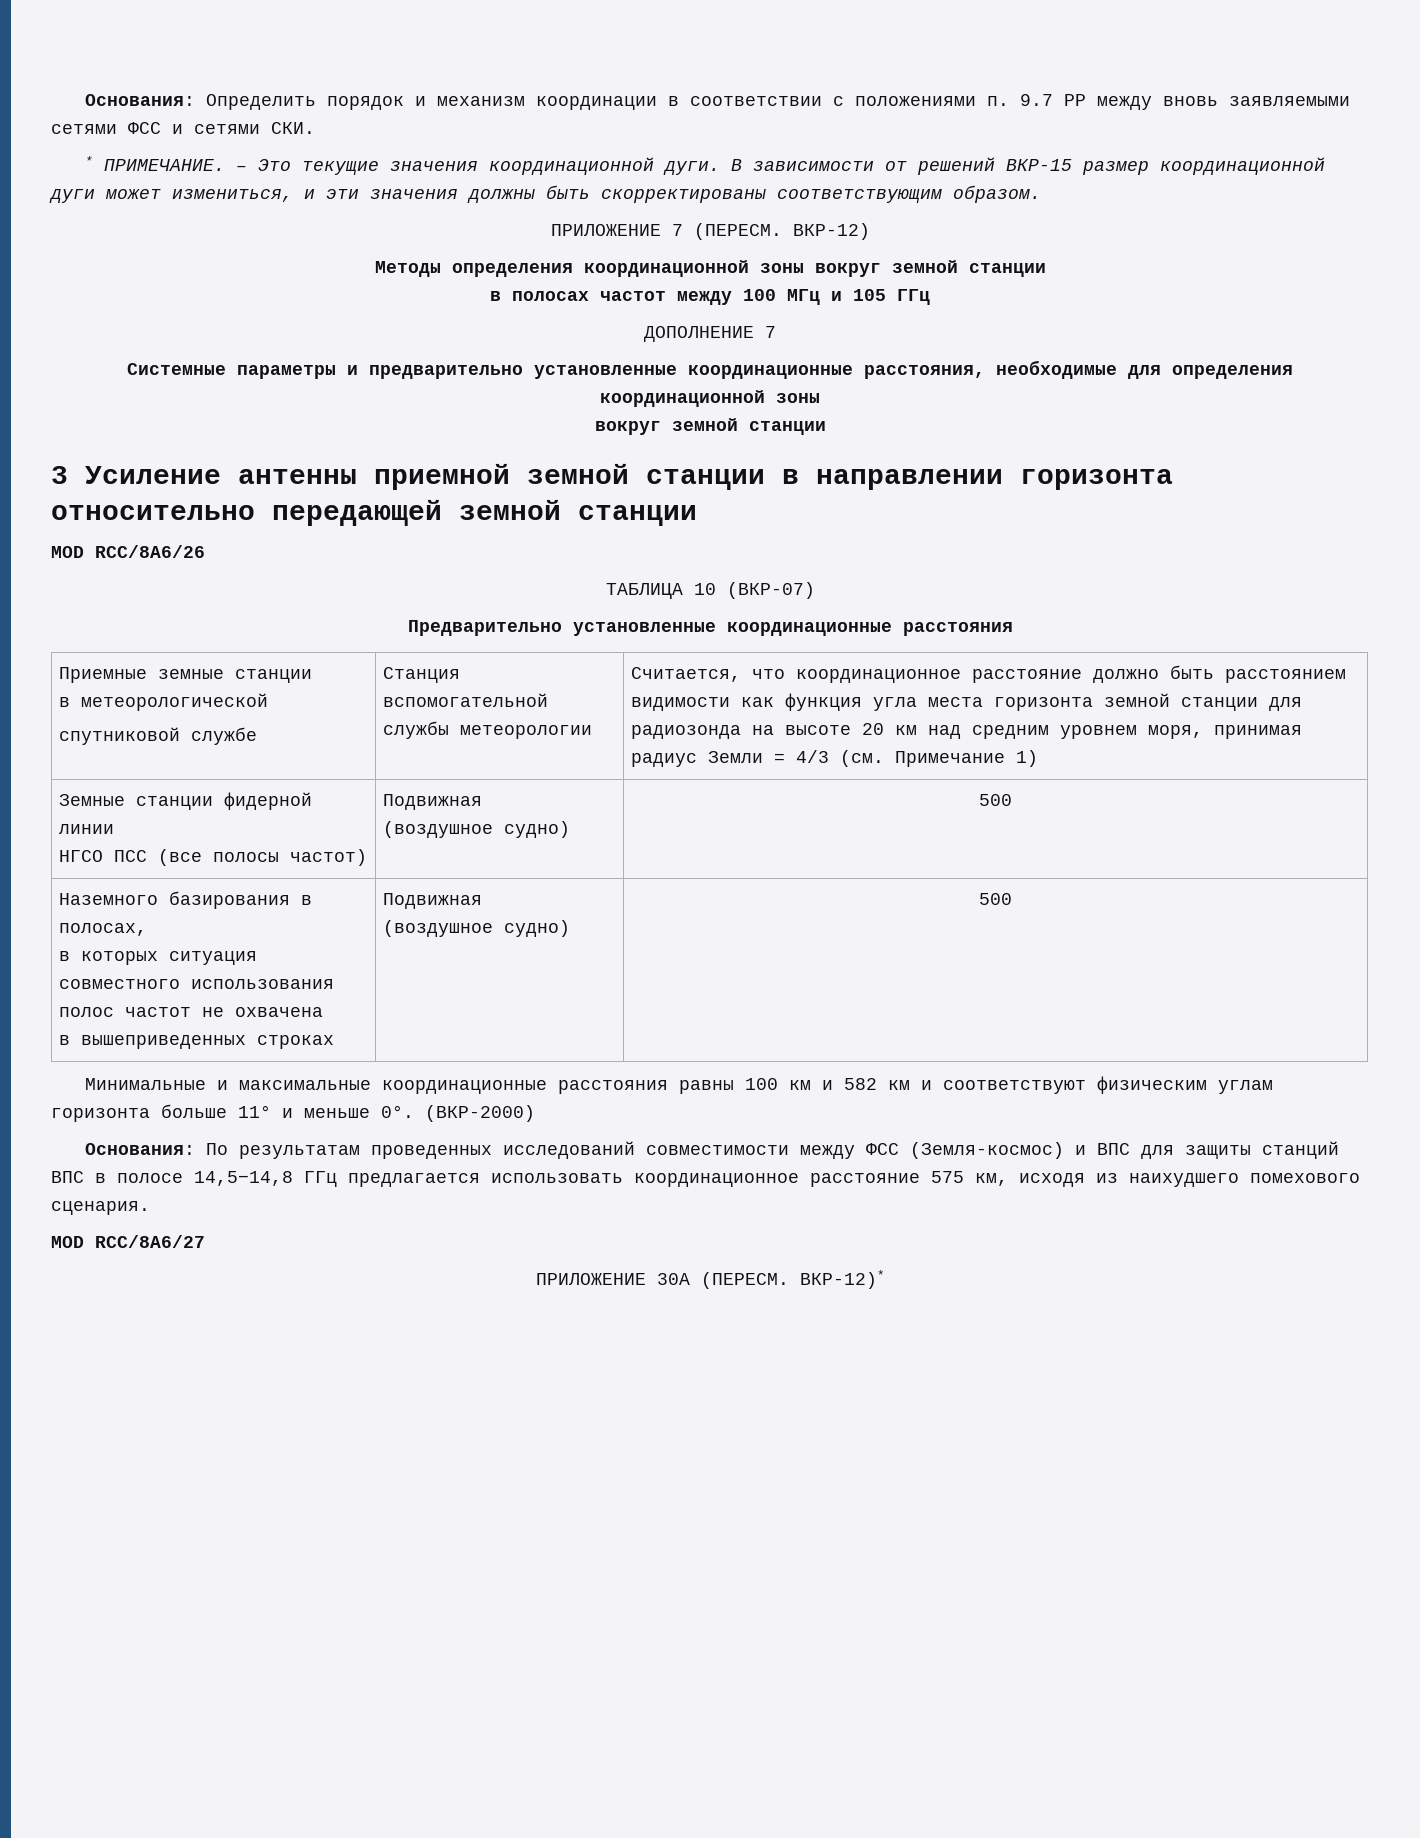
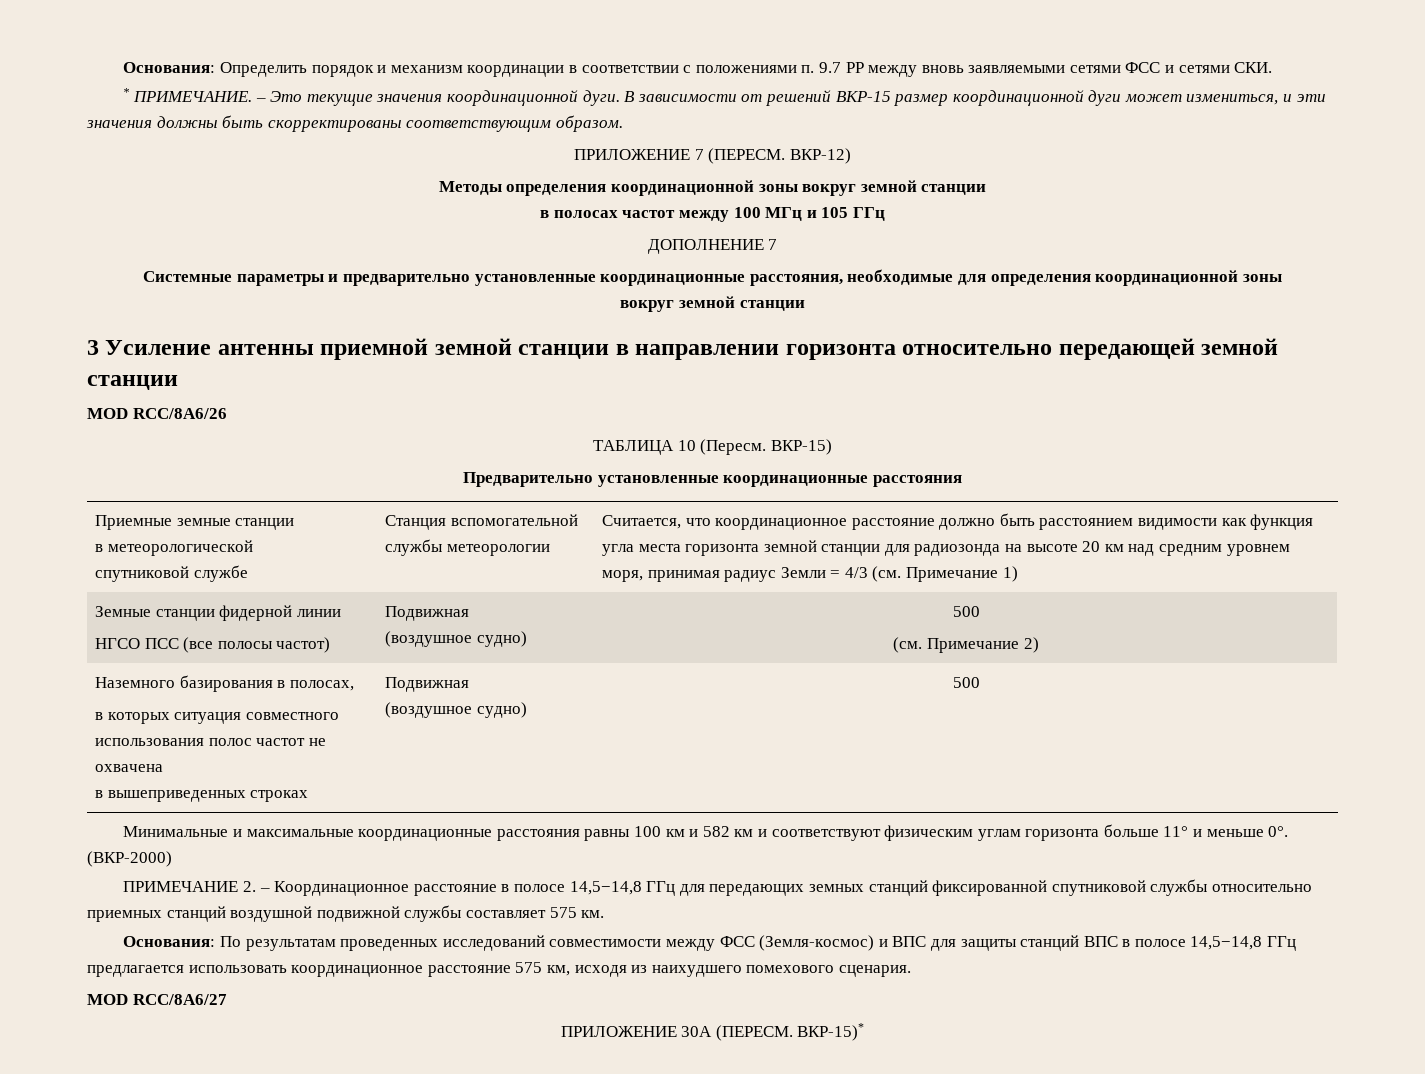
[726,582,815,599] (ВКР-07) -> [700,439,832,455] (Пересм. ВКР-15)
(1012, 800) none -> [893,637,1039,653] // (см. Примечание 2)
(535, 1113) none -> [123,879,1312,896] [87,905,605,922] // ПРИМЕЧАНИЕ 2. – Координационное расстояние в полосе 14,5−14,8 ГГц для передающих земных станций фиксированной спутниковой службы относительно приемных станций воздушной подвижной службы составляет 575 км.
[799,1270,885,1289] ВКР-12)* -> [797,1023,865,1041] ВКР-15)*

